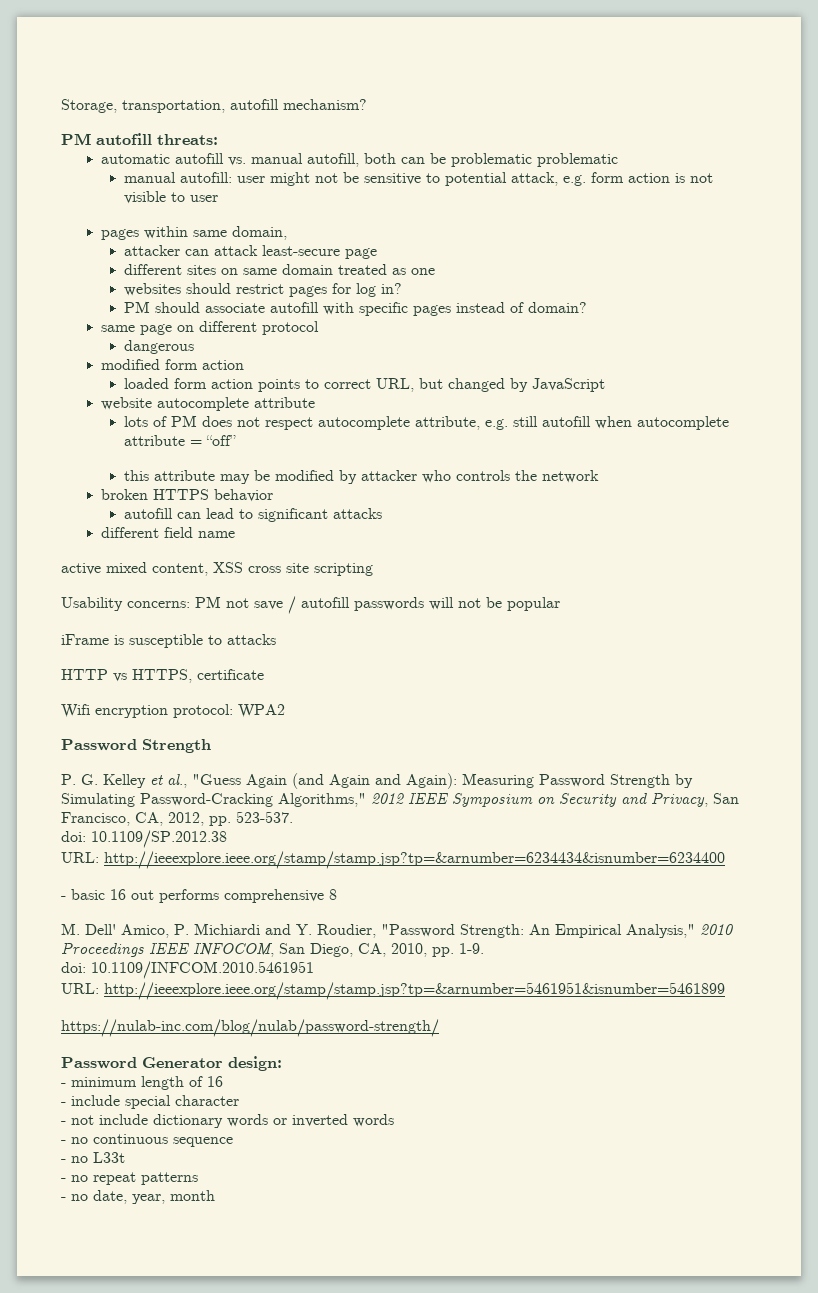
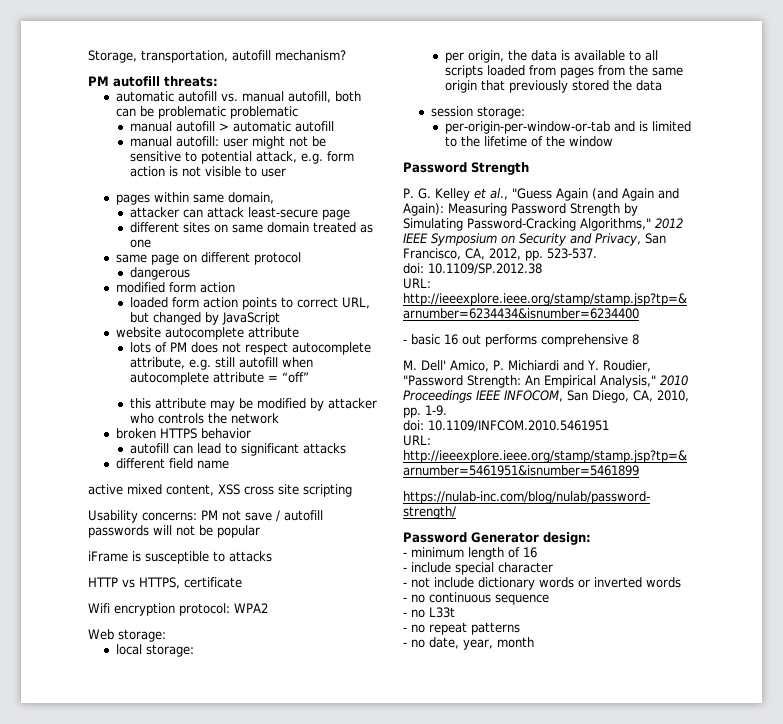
(619, 160) none -> [129,121,334,132] // manual autofill > automatic autofill
[124,283,403,297] [124,301,588,316] // websites should restrict pages for log in? // PM should associate autofill with specific pages instead of domain? -> (151, 243) none
(285, 711) none -> [88,629,166,642] [115,644,194,657] [444,50,658,63] [444,65,683,78] [444,80,662,93] [430,106,525,119] [444,121,691,134] [444,136,613,147] // Web storage: // local storage: // per origin, the data is available to all scripts loaded from pages from the same origin that previously stored the data // session storage: // per-origin-per-window-or-tab and is limited to the lifetime of the window

